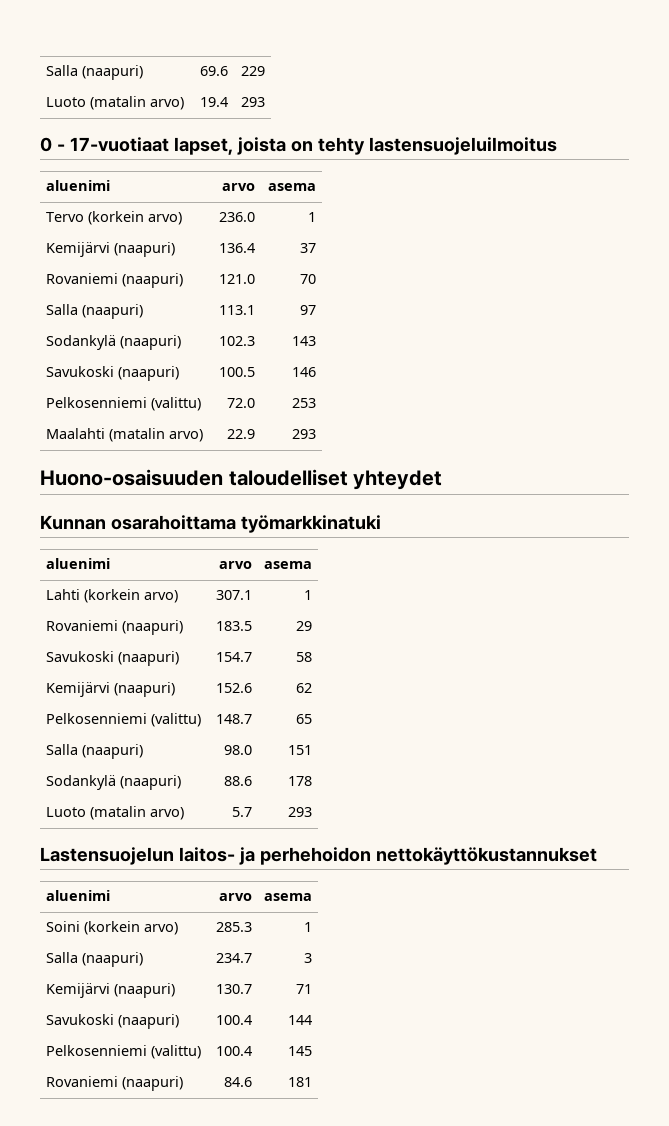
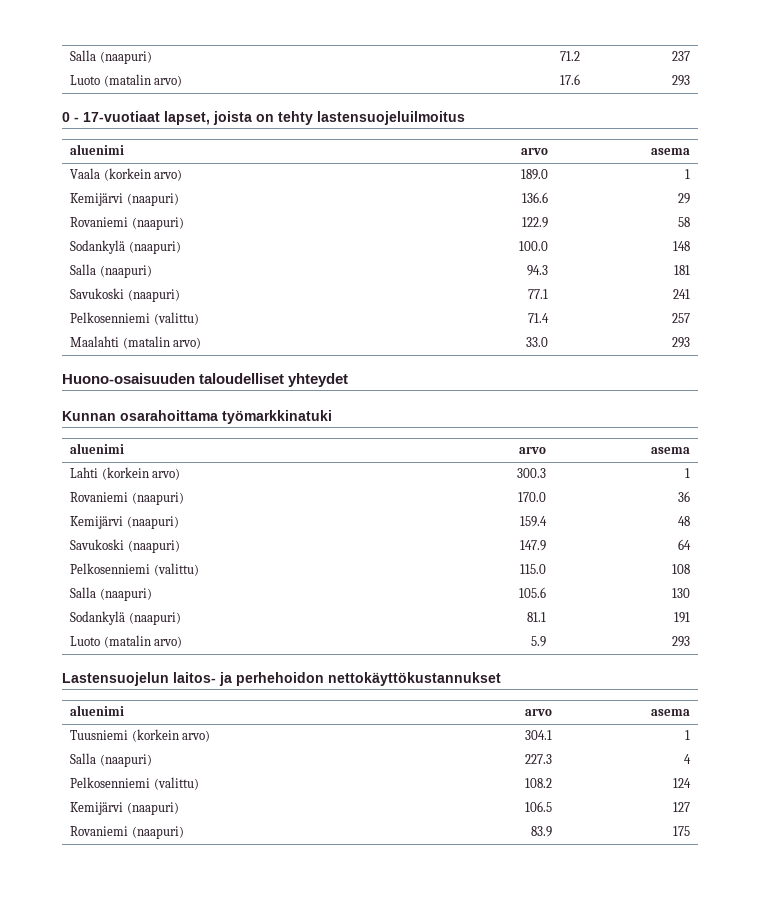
[45,65,143,80] [200,66,229,76] [241,66,266,76] [45,96,184,110] [200,97,229,107] Salla (naapuri) | 69.6 | 229 // Luoto (matalin arvo) | 19.4 -> [70,50,152,64] [559,51,580,61] [671,51,690,61] [70,74,183,87] [559,74,580,85] Salla (naapuri) | 71.2 | 237 // Luoto (matalin arvo) | 17.6
[45,211,182,225] [219,212,256,222] Tervo (korkein arvo) | 236.0 -> [70,168,183,181] [520,169,548,180] Vaala (korkein arvo) | 189.0
[219,243,256,253] [300,243,317,253] [45,273,183,288] [219,274,256,284] [300,274,317,284] [45,304,143,319] [219,305,256,315] [300,305,317,315] [45,335,181,350] [219,336,256,346] [292,336,317,346] [45,366,179,381] [219,367,256,377] [292,367,317,377] [45,397,201,411] [227,398,256,408] [292,398,317,408] 136.4 | 37 // Rovaniemi (naapuri) | 121.0 | 70 // Salla (naapuri) | 113.1 | 97 // Sodankylä (naapuri) | 102.3 | 143 // Savukoski (naapuri) | 100.5 | 146 // Pelkosenniemi (valittu) | 72.0 | 253 -> [521,192,548,203] [677,193,690,204] [70,217,184,230] [521,217,548,228] [677,217,690,227] [70,240,181,254] [518,241,548,251] [672,241,690,251] [70,264,152,278] [526,265,548,276] [673,265,690,275] [70,288,180,302] [527,289,548,299] [672,289,690,299] [70,312,199,325] [527,313,549,323] [671,313,690,323] 136.6 | 29 // Rovaniemi (naapuri) | 122.9 | 58 // Sodankylä (naapuri) | 100.0 | 148 // Salla (naapuri) | 94.3 | 181 // Savukoski (naapuri) | 77.1 | 241 // Pelkosenniemi (valittu) | 71.4 | 257
[227,429,256,439] 22.9 -> [525,337,548,347] 33.0
[216,590,253,600] 307.1 -> [516,468,546,478] 300.3
[216,621,253,631] [296,621,313,631] [45,651,179,666] [216,652,253,662] [296,652,313,662] [45,682,175,697] [216,683,253,693] [296,683,313,693] [45,713,201,727] [216,714,253,724] [296,714,313,724] [45,744,143,759] [224,745,253,755] [288,745,313,755] [45,775,181,790] [224,776,253,786] [288,776,313,786] [45,806,184,820] [232,807,253,817] 183.5 | 29 // Savukoski (naapuri) | 154.7 | 58 // Kemijärvi (naapuri) | 152.6 | 62 // Pelkosenniemi (valittu) | 148.7 | 65 // Salla (naapuri) | 98.0 | 151 // Sodankylä (naapuri) | 88.6 | 178 // Luoto (matalin arvo) | 5.7 -> [517,492,546,502] [677,491,690,502] [70,516,179,529] [519,516,547,527] [677,516,690,526] [70,539,180,553] [519,540,546,551] [677,539,691,550] [70,563,199,576] [519,564,546,574] [671,564,690,574] [70,587,152,601] [518,587,546,598] [671,588,690,598] [70,611,181,625] [526,612,546,622] [673,612,690,623] [70,635,183,648] [530,636,546,647] 170.0 | 36 // Kemijärvi (naapuri) | 159.4 | 48 // Savukoski (naapuri) | 147.9 | 64 // Pelkosenniemi (valittu) | 115.0 | 108 // Salla (naapuri) | 105.6 | 130 // Sodankylä (naapuri) | 81.1 | 191 // Luoto (matalin arvo) | 5.9
[45,921,178,935] [216,922,253,932] Soini (korkein arvo) | 285.3 -> [70,729,211,742] [524,730,552,740] Tuusniemi (korkein arvo) | 304.1
[216,953,253,963] [304,953,313,963] [45,983,175,998] [216,984,253,994] [296,984,313,994] [45,1014,179,1029] [216,1015,253,1025] [288,1015,313,1025] [45,1045,201,1059] [216,1046,253,1056] [288,1046,313,1056] [45,1076,183,1091] [224,1077,253,1087] [288,1077,313,1087] 234.7 | 3 // Kemijärvi (naapuri) | 130.7 | 71 // Savukoski (naapuri) | 100.4 | 144 // Pelkosenniemi (valittu) | 100.4 | 145 // Rovaniemi (naapuri) | 84.6 | 181 -> [524,754,552,764] [683,754,691,764] [70,777,199,790] [524,778,552,788] [672,778,691,788] [70,802,179,815] [524,801,552,812] [672,802,690,812] [70,826,184,839] [530,826,552,837] [672,826,690,836] 227.3 | 4 // Pelkosenniemi (valittu) | 108.2 | 124 // Kemijärvi (naapuri) | 106.5 | 127 // Rovaniemi (naapuri) | 83.9 | 175

